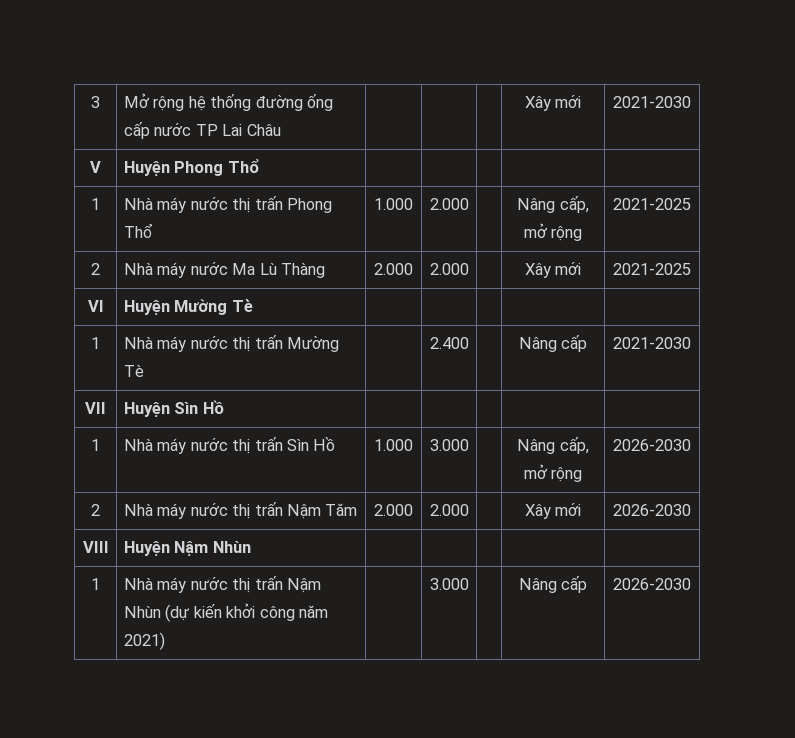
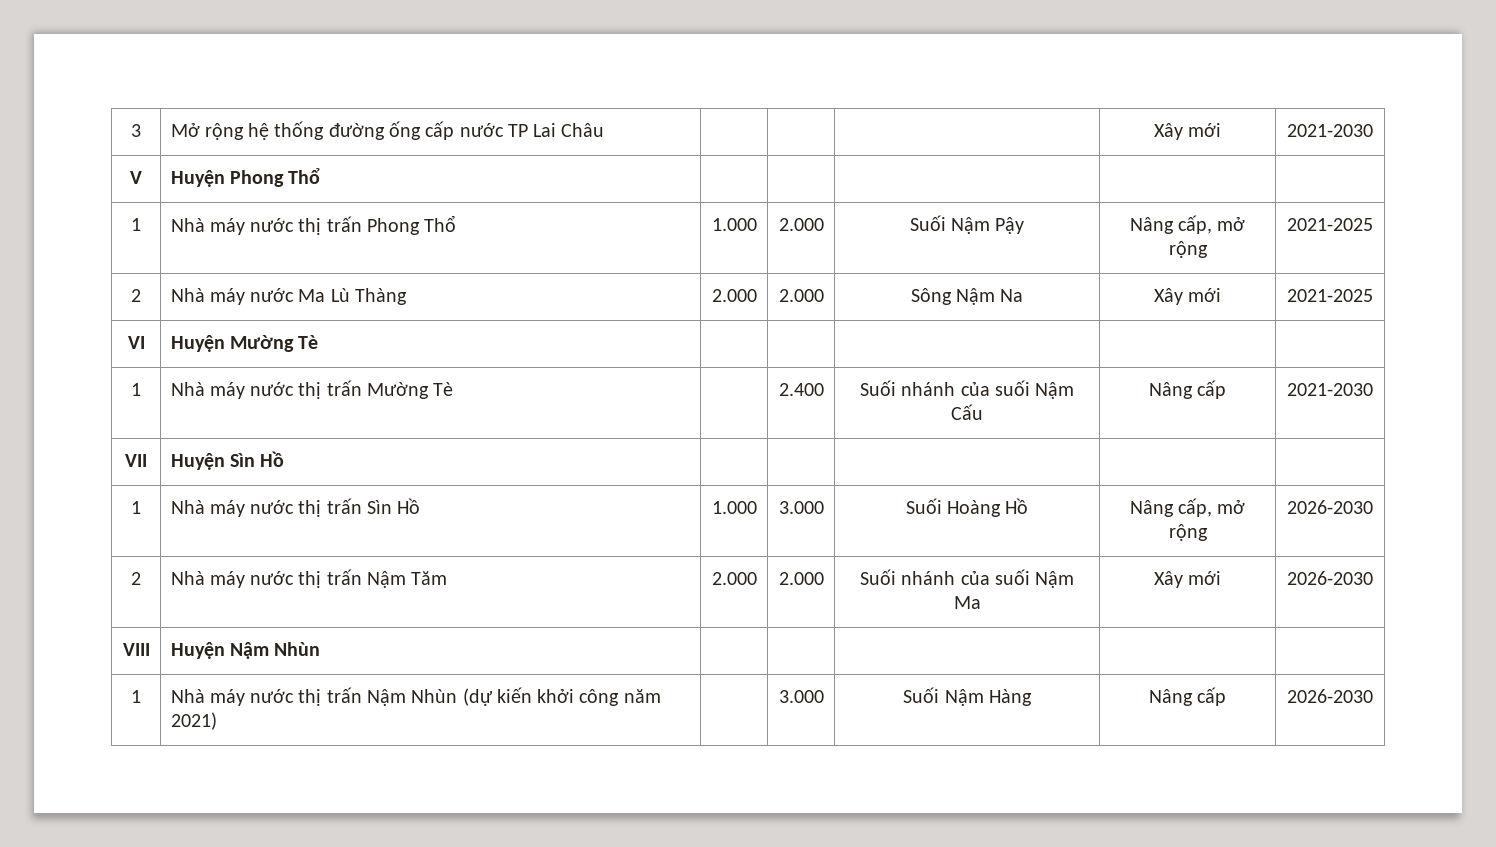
(469, 204) none -> [909,215,1025,234] Suối Nậm Pậy
(469, 269) none -> [910,288,1024,305] Sông Nậm Na
(469, 343) none -> [859,380,1075,399] [951,404,983,420] Suối nhánh của suối Nậm Cấu
(469, 445) none -> [905,498,1029,517] Suối Hoàng Hồ
(469, 510) none -> [859,569,1075,588] [953,596,981,609] Suối nhánh của suối Nậm Ma
(469, 584) none -> [903,687,1032,706] Suối Nậm Hàng

